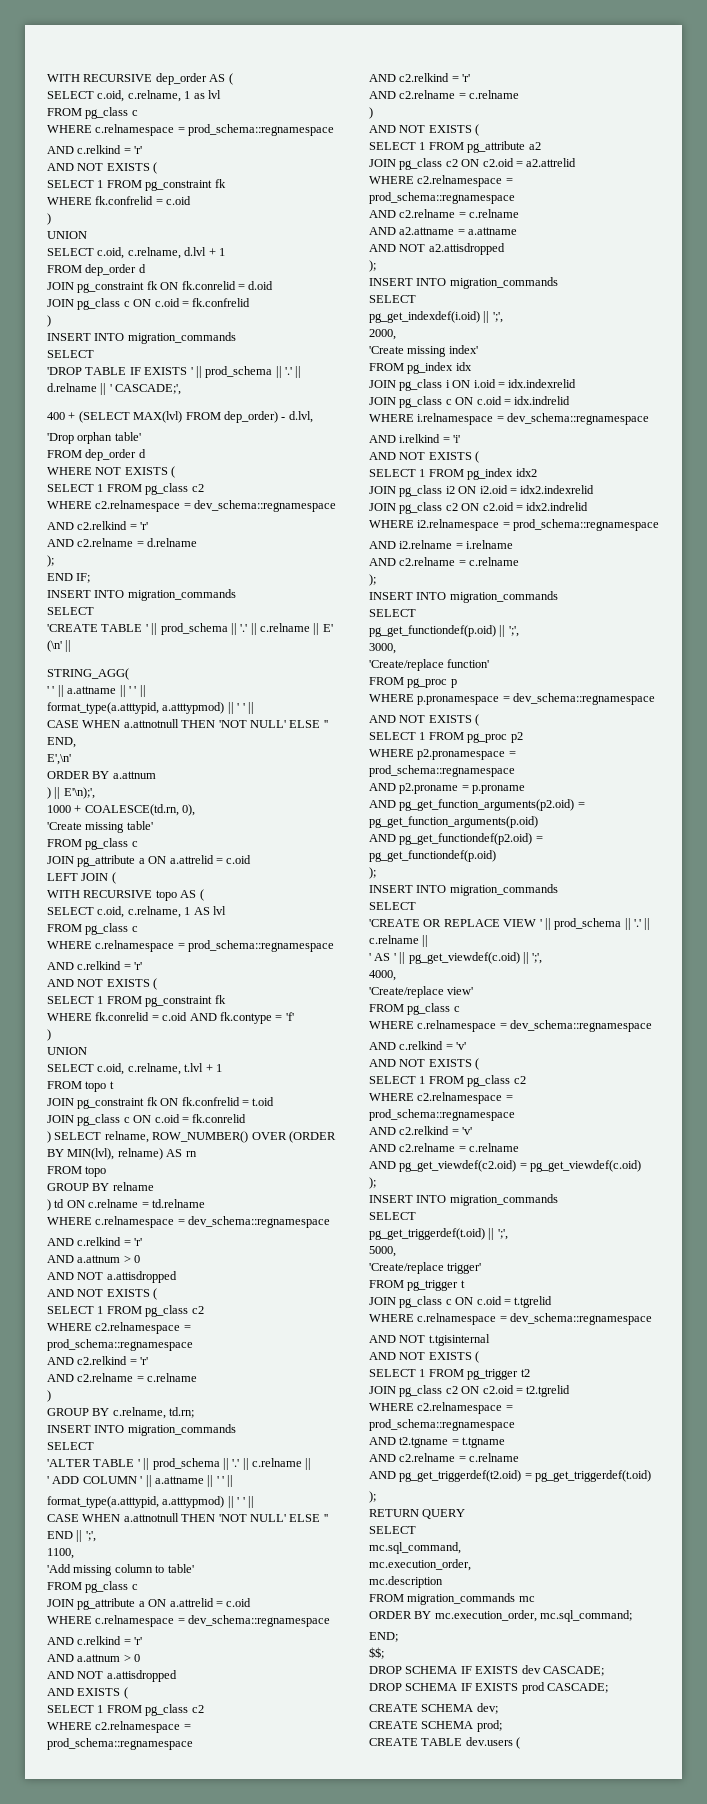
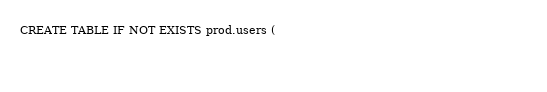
[47,73,233,85] [47,90,221,102] [47,107,138,119] [47,124,335,136] [47,145,143,154] [47,162,158,174] [47,179,226,191] [47,196,192,205] [47,213,51,225] [47,231,87,239] [47,247,225,259] [47,264,146,276] [47,281,274,293] [47,298,251,310] [47,315,51,327] [47,332,236,344] [47,350,94,358] [47,366,302,378] [47,383,182,395] [47,411,313,423] [47,432,141,444] [47,449,146,461] [47,466,176,478] [47,483,204,495] [47,500,337,512] [47,521,149,530] [47,538,198,547] [47,555,54,567] [47,573,91,583] [47,589,236,601] [47,607,94,615] [47,623,333,635] [47,640,72,652] [47,668,129,680] [47,685,146,697] [47,702,254,714] [47,719,328,728] [47,737,76,748] [47,754,71,765] [47,771,156,779] [47,787,95,799] [47,804,196,816] [47,821,153,833] [47,838,138,850] [47,855,252,867] [47,872,116,884] [47,889,204,901] [47,906,226,918] [47,923,138,935] [47,940,335,952] [47,961,143,970] [47,978,158,990] [47,995,226,1007] [47,1012,294,1024] [47,1029,51,1041] [47,1047,87,1055] [47,1063,222,1075] [47,1081,114,1092] [47,1097,275,1109] [47,1114,247,1126] [47,1131,336,1143] [47,1148,197,1160] [47,1166,107,1177] [47,1182,154,1191] [47,1199,205,1211] [47,1216,331,1228] [47,1237,143,1246] [47,1255,141,1263] [47,1271,177,1283] [47,1288,158,1300] [47,1305,204,1317] [47,1322,191,1334] [47,1339,193,1351] [47,1356,149,1365] [47,1373,198,1382] [47,1390,51,1402] [47,1407,195,1419] [47,1424,236,1436] [47,1442,94,1450] [47,1458,312,1470] [47,1475,234,1487] [47,1496,254,1508] [47,1513,328,1522] [47,1530,96,1542] [47,1548,74,1559] [47,1564,194,1576] [47,1581,138,1593] [47,1598,252,1610] [47,1615,331,1627] [47,1636,143,1645] [47,1654,141,1662] [47,1670,177,1682] [47,1687,128,1699] [47,1704,204,1716] [47,1721,191,1733] [47,1738,193,1750] [369,73,471,82] [369,90,520,99] [369,107,373,119] [369,124,480,136] [369,141,541,153] [369,158,577,170] [369,175,513,187] [369,192,515,204] [369,209,520,218] [369,227,518,235] [369,243,505,255] [369,260,376,272] [369,277,558,289] [369,295,416,303] [369,311,503,323] [369,329,396,340] [369,345,478,357] [369,362,472,374] [369,379,577,391] [369,396,571,408] [369,413,650,425] [369,434,461,443] [369,451,480,463] [369,468,537,480] [369,485,595,497] [369,502,589,514] [369,519,660,531] [369,540,514,549] [369,557,520,566] [369,574,376,586] [369,591,558,603] [369,609,416,617] [369,625,519,637] [369,643,396,654] [369,659,490,671] [369,677,457,688] [369,693,656,705] [369,714,480,726] [369,732,523,743] [369,749,516,760] [369,765,515,777] [369,783,526,794] [369,799,585,811] [369,816,538,828] [369,833,543,845] [369,850,496,862] [369,867,376,879] [369,884,558,896] [369,902,416,910] [369,918,651,930] [369,935,429,947] [369,952,543,964] [369,970,396,981] [369,986,474,998] [369,1003,460,1015] [369,1020,653,1032] [369,1041,467,1050] [369,1058,480,1070] [369,1075,526,1087] [369,1092,513,1104] [369,1109,515,1121] [369,1126,473,1135] [369,1143,520,1152] [369,1160,642,1172] [369,1177,376,1189] [369,1194,558,1206] [369,1212,416,1220] [369,1228,508,1240] [369,1246,396,1257] [369,1262,482,1274] [369,1280,465,1291] [369,1296,553,1308] [369,1313,653,1325] [369,1334,490,1346] [369,1351,480,1363] [369,1369,530,1380] [369,1385,571,1397] [369,1402,513,1414] [369,1419,515,1431] [369,1437,506,1448] [369,1453,520,1462] [369,1470,652,1482] [369,1491,376,1503] [369,1509,466,1519] [369,1526,416,1534] [369,1542,461,1554] [369,1559,471,1571] [369,1576,443,1588] [369,1593,535,1605] [369,1610,633,1622] [369,1632,398,1642] [369,1647,384,1659] [369,1665,604,1676] [369,1682,608,1694] [369,1703,498,1714] [369,1720,502,1732] [369,1737,521,1749] WITH RECURSIVE dep_order AS ( // SELECT c.oid, c.relname, 1 as lvl // FROM pg_class c // WHERE c.relnamespace = prod_schema::regnamespace // AND c.relkind = 'r' // AND NOT EXISTS ( // SELECT 1 FROM pg_constraint fk // WHERE fk.confrelid = c.oid // ) // UNION // SELECT c.oid, c.relname, d.lvl + 1 // FROM dep_order d // JOIN pg_constraint fk ON fk.conrelid = d.oid // JOIN pg_class c ON c.oid = fk.confrelid // ) // INSERT INTO migration_commands // SELECT // 'DROP TABLE IF EXISTS ' || prod_schema || '.' || d.relname || ' CASCADE;', // 400 + (SELECT MAX(lvl) FROM dep_order) - d.lvl, // 'Drop orphan table' // FROM dep_order d // WHERE NOT EXISTS ( // SELECT 1 FROM pg_class c2 // WHERE c2.relnamespace = dev_schema::regnamespace // AND c2.relkind = 'r' // AND c2.relname = d.relname // ); // END IF; // INSERT INTO migration_commands // SELECT // 'CREATE TABLE ' || prod_schema || '.' || c.relname || E' (\n' || // STRING_AGG( // ' ' || a.attname || ' ' || // format_type(a.atttypid, a.atttypmod) || ' ' || // CASE WHEN a.attnotnull THEN 'NOT NULL' ELSE '' END, // E',\n' // ORDER BY a.attnum // ) || E'\n);', // 1000 + COALESCE(td.rn, 0), // 'Create missing table' // FROM pg_class c // JOIN pg_attribute a ON a.attrelid = c.oid // LEFT JOIN ( // WITH RECURSIVE topo AS ( // SELECT c.oid, c.relname, 1 AS lvl // FROM pg_class c // WHERE c.relnamespace = prod_schema::regnamespace // AND c.relkind = 'r' // AND NOT EXISTS ( // SELECT 1 FROM pg_constraint fk // WHERE fk.conrelid = c.oid AND fk.contype = 'f' // ) // UNION // SELECT c.oid, c.relname, t.lvl + 1 // FROM topo t // JOIN pg_constraint fk ON fk.confrelid = t.oid // JOIN pg_class c ON c.oid = fk.conrelid // ) SELECT relname, ROW_NUMBER() OVER (ORDER BY MIN(lvl), relname) AS rn // FROM topo // GROUP BY relname // ) td ON c.relname = td.relname // WHERE c.relnamespace = dev_schema::regnamespace // AND c.relkind = 'r' // AND a.attnum > 0 // AND NOT a.attisdropped // AND NOT EXISTS ( // SELECT 1 FROM pg_class c2 // WHERE c2.relnamespace = prod_schema::regnamespace // AND c2.relkind = 'r' // AND c2.relname = c.relname // ) // GROUP BY c.relname, td.rn; // INSERT INTO migration_commands // SELECT // 'ALTER TABLE ' || prod_schema || '.' || c.relname || // ' ADD COLUMN ' || a.attname || ' ' || // format_type(a.atttypid, a.atttypmod) || ' ' || // CASE WHEN a.attnotnull THEN 'NOT NULL' ELSE '' END || ';', // 1100, // 'Add missing column to table' // FROM pg_class c // JOIN pg_attribute a ON a.attrelid = c.oid // WHERE c.relnamespace = dev_schema::regnamespace // AND c.relkind = 'r' // AND a.attnum > 0 // AND NOT a.attisdropped // AND EXISTS ( // SELECT 1 FROM pg_class c2 // WHERE c2.relnamespace = prod_schema::regnamespace // AND c2.relkind = 'r' // AND c2.relname = c.relname // ) // AND NOT EXISTS ( // SELECT 1 FROM pg_attribute a2 // JOIN pg_class c2 ON c2.oid = a2.attrelid // WHERE c2.relnamespace = prod_schema::regnamespace // AND c2.relname = c.relname // AND a2.attname = a.attname // AND NOT a2.attisdropped // ); // INSERT INTO migration_commands // SELECT // pg_get_indexdef(i.oid) || ';', // 2000, // 'Create missing index' // FROM pg_index idx // JOIN pg_class i ON i.oid = idx.indexrelid // JOIN pg_class c ON c.oid = idx.indrelid // WHERE i.relnamespace = dev_schema::regnamespace // AND i.relkind = 'i' // AND NOT EXISTS ( // SELECT 1 FROM pg_index idx2 // JOIN pg_class i2 ON i2.oid = idx2.indexrelid // JOIN pg_class c2 ON c2.oid = idx2.indrelid // WHERE i2.relnamespace = prod_schema::regnamespace // AND i2.relname = i.relname // AND c2.relname = c.relname // ); // INSERT INTO migration_commands // SELECT // pg_get_functiondef(p.oid) || ';', // 3000, // 'Create/replace function' // FROM pg_proc p // WHERE p.pronamespace = dev_schema::regnamespace // AND NOT EXISTS ( // SELECT 1 FROM pg_proc p2 // WHERE p2.pronamespace = prod_schema::regnamespace // AND p2.proname = p.proname // AND pg_get_function_arguments(p2.oid) = pg_get_function_arguments(p.oid) // AND pg_get_functiondef(p2.oid) = pg_get_functiondef(p.oid) // ); // INSERT INTO migration_commands // SELECT // 'CREATE OR REPLACE VIEW ' || prod_schema || '.' || c.relname || // ' AS ' || pg_get_viewdef(c.oid) || ';', // 4000, // 'Create/replace view' // FROM pg_class c // WHERE c.relnamespace = dev_schema::regnamespace // AND c.relkind = 'v' // AND NOT EXISTS ( // SELECT 1 FROM pg_class c2 // WHERE c2.relnamespace = prod_schema::regnamespace // AND c2.relkind = 'v' // AND c2.relname = c.relname // AND pg_get_viewdef(c2.oid) = pg_get_viewdef(c.oid) // ); // INSERT INTO migration_commands // SELECT // pg_get_triggerdef(t.oid) || ';', // 5000, // 'Create/replace trigger' // FROM pg_trigger t // JOIN pg_class c ON c.oid = t.tgrelid // WHERE c.relnamespace = dev_schema::regnamespace // AND NOT t.tgisinternal // AND NOT EXISTS ( // SELECT 1 FROM pg_trigger t2 // JOIN pg_class c2 ON c2.oid = t2.tgrelid // WHERE c2.relnamespace = prod_schema::regnamespace // AND t2.tgname = t.tgname // AND c2.relname = c.relname // AND pg_get_triggerdef(t2.oid) = pg_get_triggerdef(t.oid) // ); // RETURN QUERY // SELECT // mc.sql_command, // mc.execution_order, // mc.description // FROM migration_commands mc // ORDER BY mc.execution_order, mc.sql_command; // END; // $$; // DROP SCHEMA IF EXISTS dev CASCADE; // DROP SCHEMA IF EXISTS prod CASCADE; // CREATE SCHEMA dev; // CREATE SCHEMA prod; // CREATE TABLE dev.users ( -> [20,25,275,36] CREATE TABLE IF NOT EXISTS prod.users (

